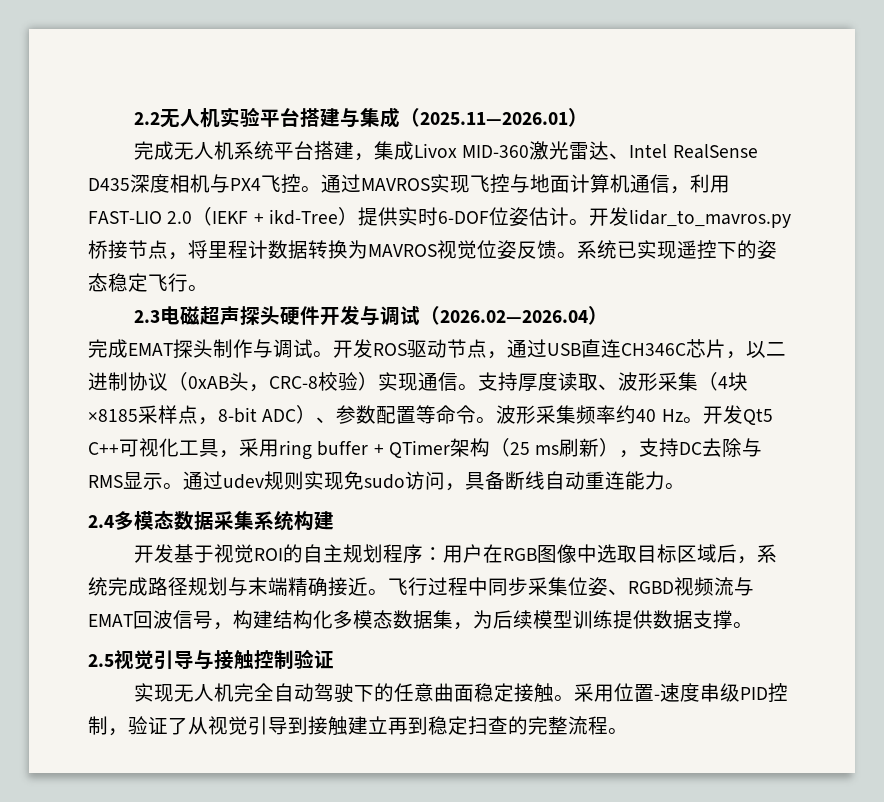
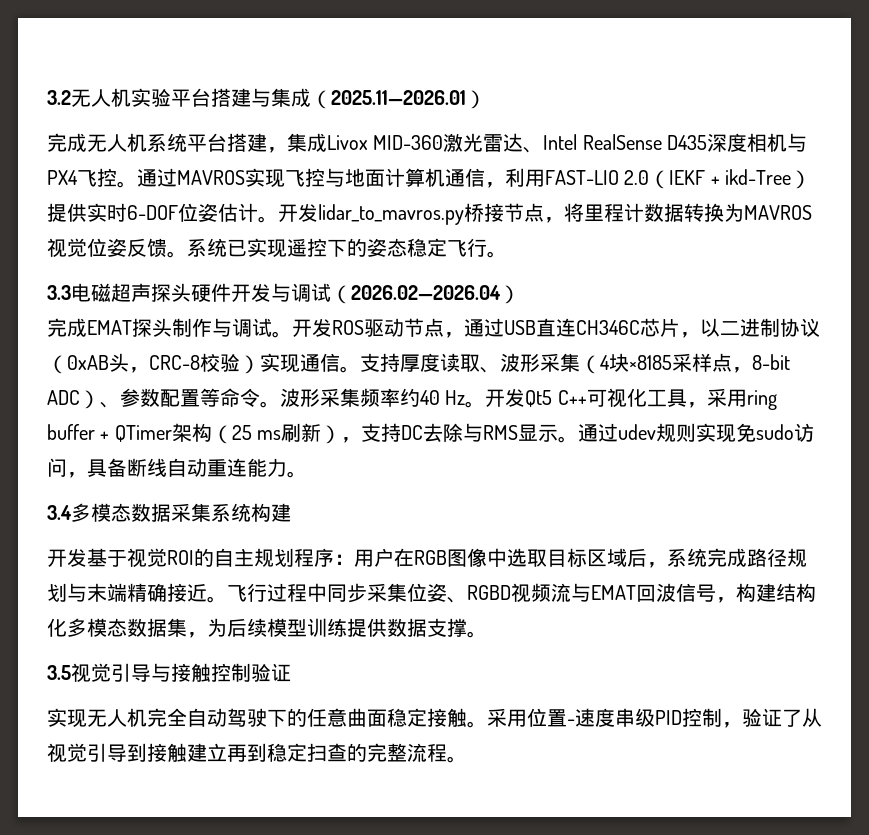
[134,112,161,125] 2.2 -> [47,90,71,105] 3.2
[134,310,161,323] 2.3 -> [47,285,71,300] 3.3
[88,515,114,528] 2.4 -> [47,505,72,520] 3.4
[88,654,114,667] 2.5 -> [47,665,71,680] 3.5

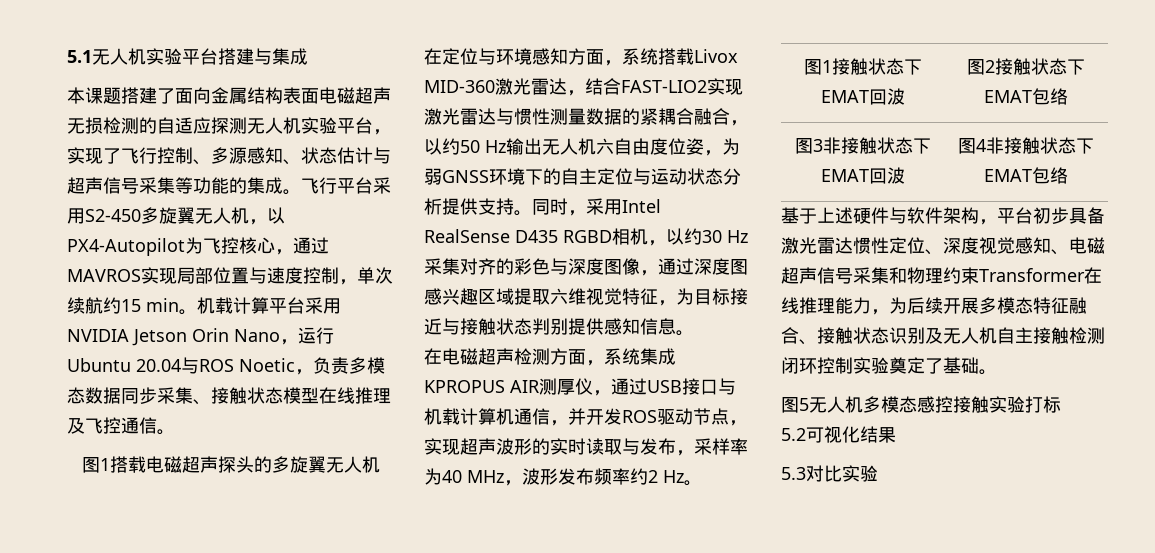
[47,90,71,105] 3.2 -> [67,50,92,63] 5.1
[311,90,486,109] [47,133,808,153] [47,168,812,189] [47,203,812,225] [47,238,507,258] [47,283,520,304] [47,318,292,338] （2025.11—2026.01） // 完成无人机系统平台搭建，集成Livox MID-360激光雷达、Intel RealSense D435深度相机与PX4飞控。通过MAVROS实现飞控与地面计算机通信，利用FAST-LIO 2.0（IEKF + ikd-Tree）提供实时6-DOF位姿估计。开发lidar_to_mavros.py桥接节点，将里程计数据转换为MAVROS视觉位姿反馈。系统已实现遥控下的姿态稳定飞行。 // 3.3电磁超声探头硬件开发与调试（2026.02—2026.04） // 完成EMAT探头制作与调试。 -> [67,87,391,104] [67,117,391,135] [67,147,391,165] [67,177,391,195] [67,207,285,225] [67,237,329,256] [67,267,393,285] [67,297,341,315] [67,327,334,346] [67,357,385,375] [67,387,391,405] [67,417,175,435] [81,456,380,473] [424,48,738,66] [424,78,743,96] [424,108,748,126] [424,138,740,156] [424,168,741,185] [424,198,661,216] [424,228,748,246] [424,258,748,276] [424,288,748,306] [424,318,694,336] [424,348,676,366] [424,378,736,396] [424,408,586,426] // 本课题搭建了面向金属结构表面电磁超声无损检测的自适应探测无人机实验平台，实现了飞行控制、多源感知、状态估计与超声信号采集等功能的集成。飞行平台采用S2-450多旋翼无人机，以PX4-Autopilot为飞控核心，通过MAVROS实现局部位置与速度控制，单次续航约15 min。机载计算平台采用NVIDIA Jetson Orin Nano，运行Ubuntu 20.04与ROS Noetic，负责多模态数据同步采集、接触状态模型在线推理及飞控通信。 // 图1搭载电磁超声探头的多旋翼无人机 // 在定位与环境感知方面，系统搭载Livox MID-360激光雷达，结合FAST-LIO2实现激光雷达与惯性测量数据的紧耦合融合，以约50 Hz输出无人机六自由度位姿，为弱GNSS环境下的自主定位与运动状态分析提供支持。同时，采用Intel RealSense D435 RGBD相机，以约30 Hz采集对齐的彩色与深度图像，通过深度图感兴趣区域提取六维视觉特征，为目标接近与接触状态判别提供感知信息。 // 在电磁超声检测方面，系统集成KPROPUS AIR测厚仪，通过USB接口与机载计算机通信，并
[463,318,820,338] [47,353,790,374] [47,388,777,410] [47,423,815,444] [47,458,307,478] [47,503,291,522] [47,548,807,568] [47,583,816,603] [47,618,487,638] [47,663,291,683] [47,708,822,728] [47,743,467,763] 通过USB直连CH346C芯片，以二进制协议（0xAB头，CRC-8校验）实现通信。支持厚度读取、波形采集（4块×8185采样点，8-bit ADC）、参数配置等命令。波形采集频率约40 Hz。开发Qt5 C++可视化工具，采用ring buffer + QTimer架构（25 ms刷新），支持DC去除与RMS显示。通过udev规则实现免sudo访问，具备断线自动重连能力。 // 3.4多模态数据采集系统构建 // 开发基于视觉ROI的自主规划程序：用户在RGB图像中选取目标区域后，系统完成路径规划与末端精确接近。飞行过程中同步采集位姿、RGBD视频流与EMAT回波信号，构建结构化多模态数据集，为后续模型训练提供数据支撑。 // 3.5视觉引导与接触控制验证 // 实现无人机完全自动驾驶下的任意曲面稳定接触。采用位置-速度串级PID控制，验证了从视觉引导到接触建立再到稳定扫查的完整流程。 -> [424,438,748,456] [424,468,702,486] [804,58,922,75] [821,88,905,105] [967,58,1085,75] [984,88,1068,105] [795,137,931,154] [821,167,905,184] [958,137,1094,154] [984,167,1068,184] [781,207,1105,225] [781,237,1105,255] [781,267,1102,284] [781,297,1087,315] [781,327,1105,345] [781,357,997,375] [781,396,1061,413] [781,426,896,443] [781,465,878,482] 实现超声波形的实时读取与发布，采样率为40 MHz，波形发布频率约2 Hz。 // 图1接触状态下EMAT回波 | 图2接触状态下EMAT包络 // 图3非接触状态下EMAT回波 | 图4非接触状态下EMAT包络 // 基于上述硬件与软件架构，平台初步具备激光雷达惯性定位、深度视觉感知、电磁超声信号采集和物理约束Transformer在线推理能力，为后续开展多模态特征融合、接触状态识别及无人机自主接触检测闭环控制实验奠定了基础。 // 图5无人机多模态感控接触实验打标 // 5.2可视化结果 // 5.3对比实验

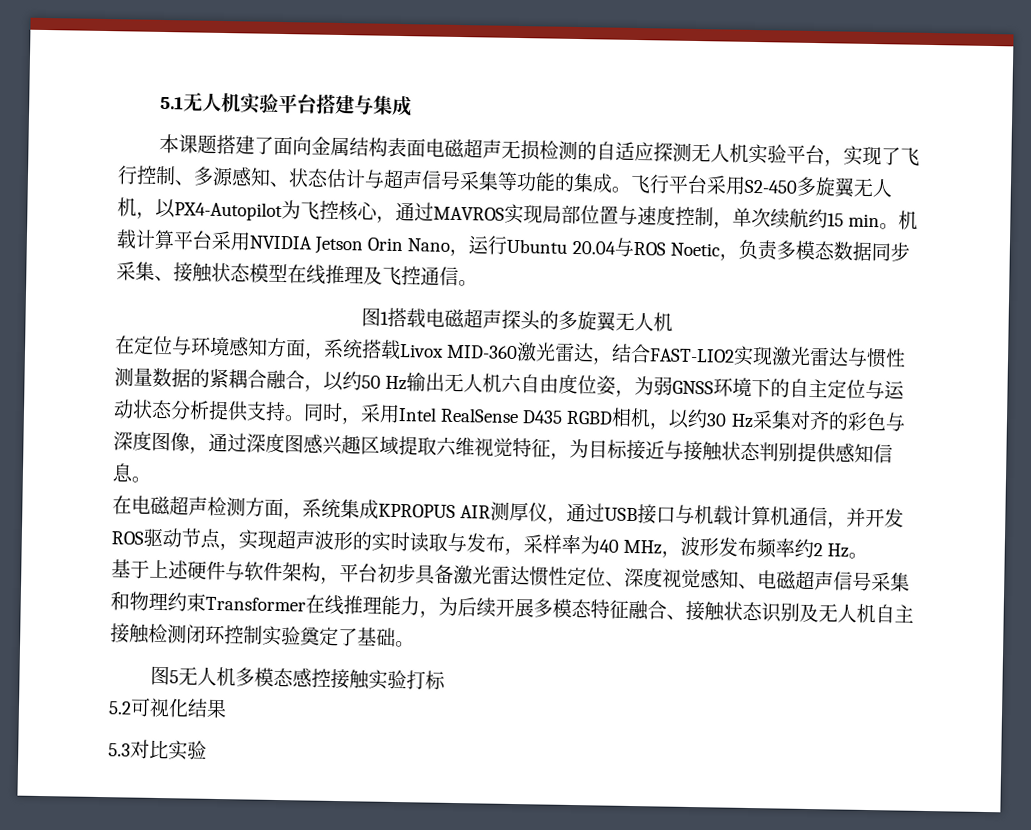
[804,58,922,75] [821,88,905,105] [967,58,1085,75] [984,88,1068,105] [795,137,931,154] [821,167,905,184] [958,137,1094,154] [984,167,1068,184] // 图1接触状态下EMAT回波 | 图2接触状态下EMAT包络 // 图3非接触状态下EMAT回波 | 图4非接触状态下EMAT包络 -> (869, 555) none

